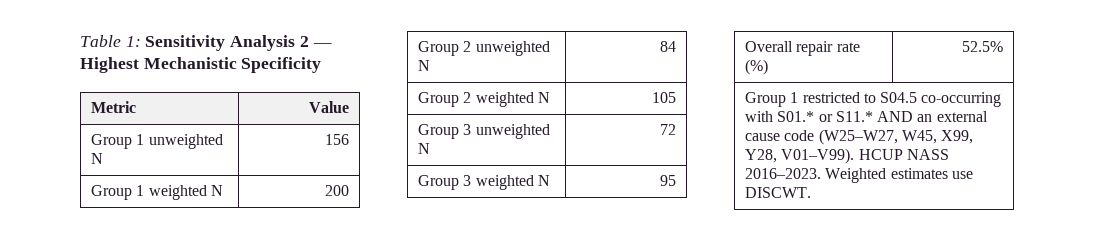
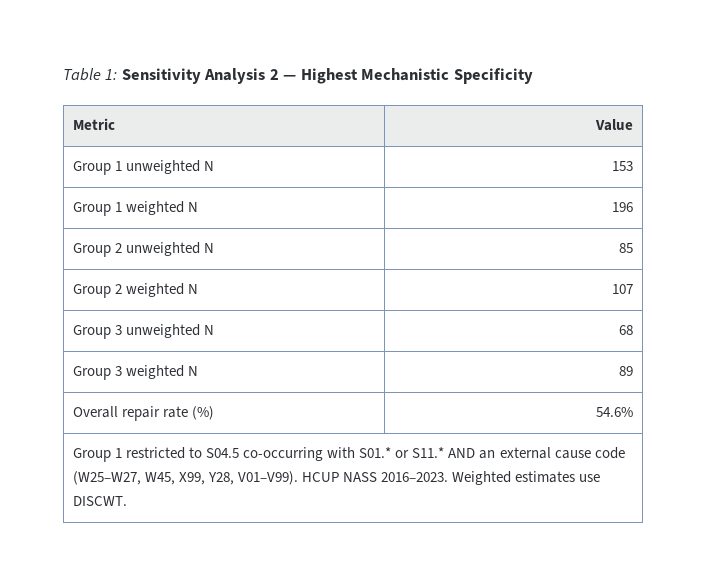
[325,134,350,145] 156 -> [612,161,634,171] 153
[325,185,350,196] 200 -> [612,202,634,212] 196
[660,41,677,52] 84 -> [619,243,634,253] 85
[652,92,677,103] 105 -> [612,284,634,294] 107
[660,124,677,135] 72 -> [619,325,634,335] 68
[660,175,677,186] 95 -> [619,366,634,376] 89
[962,41,1004,52] 52.5% -> [596,407,634,417] 54.6%

